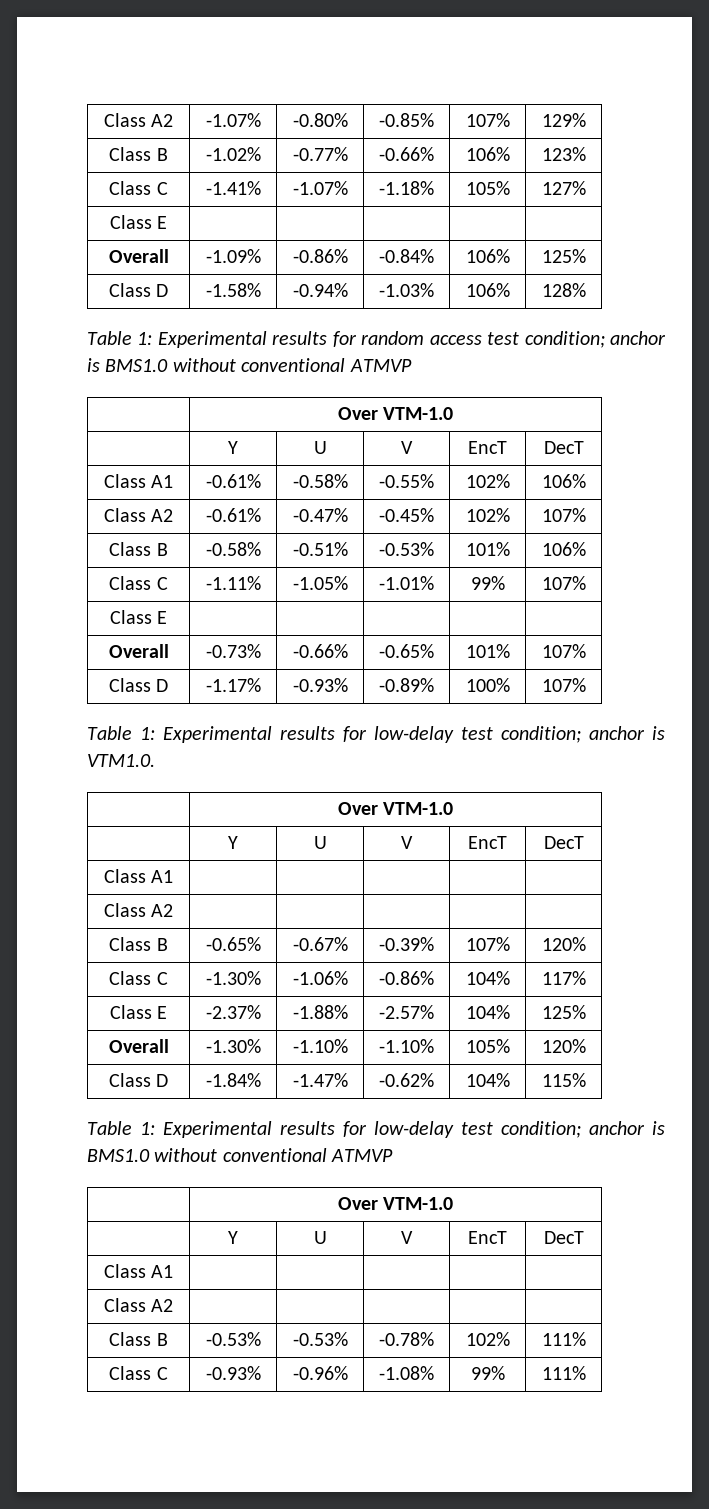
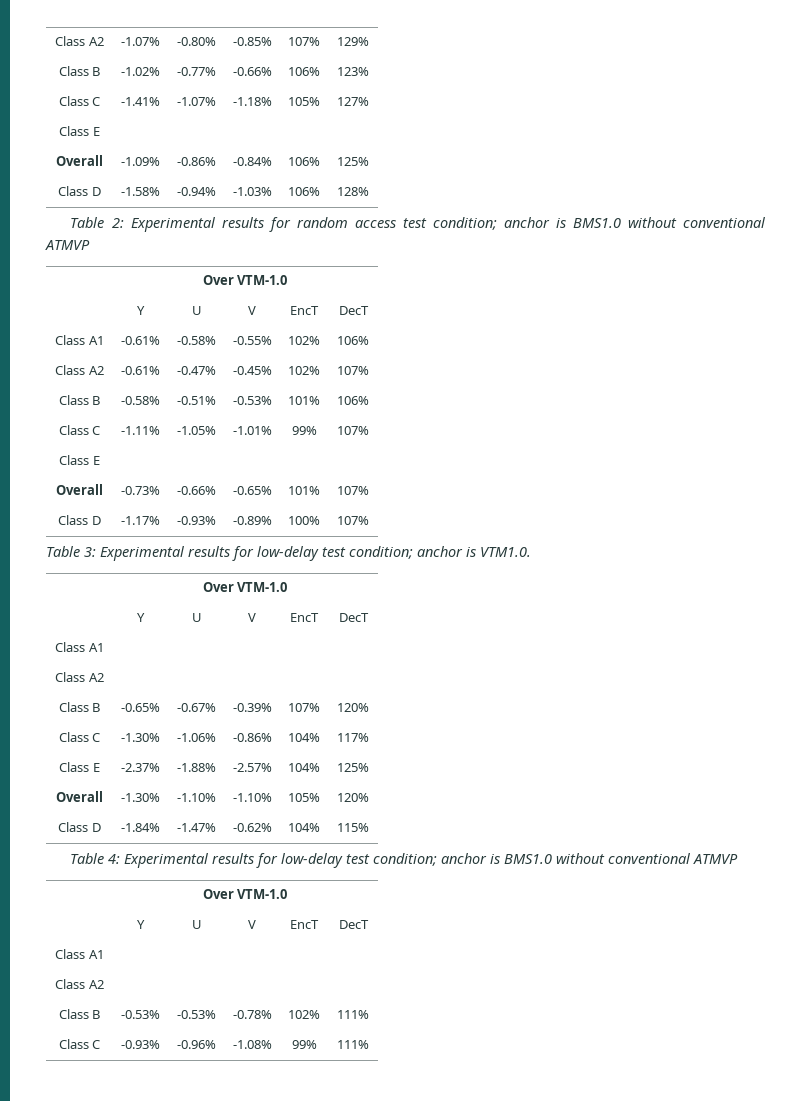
[137,332,153,345] 1: -> [111,218,124,228] 2:
[140,727,155,740] 1: -> [84,547,96,557] 3:
[140,1122,155,1135] 1: -> [108,854,121,864] 4:

